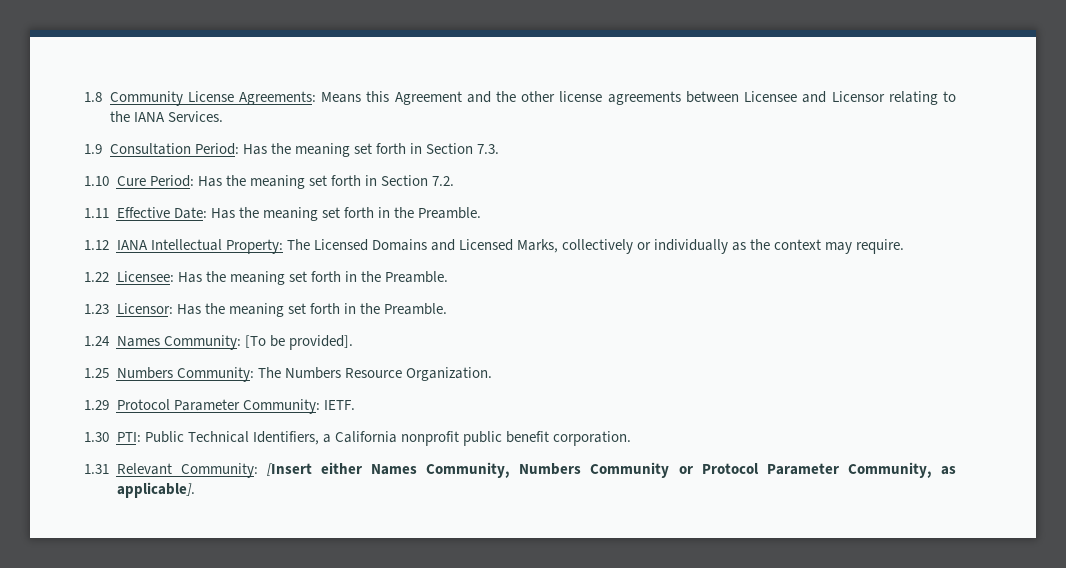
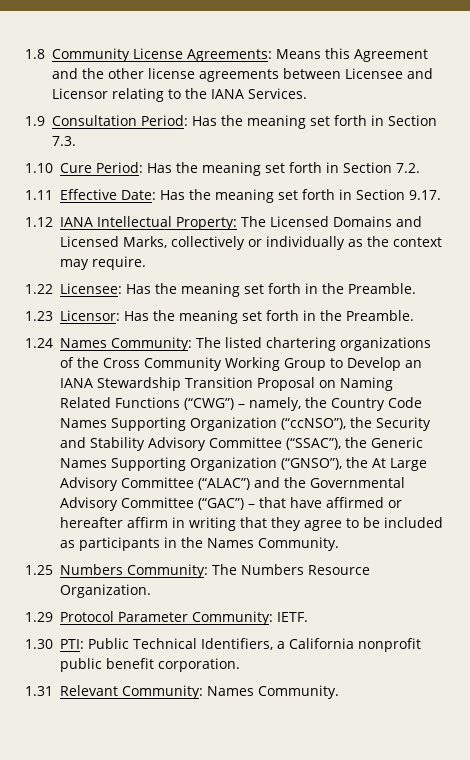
[393,207,481,219] the Preamble. -> [355,189,441,200] Section 9.17.
[244,335,353,350] [To be provided]. -> [195,337,431,351] [59,357,422,371] [59,377,393,391] [59,397,422,411] [59,417,431,431] [59,437,423,451] [59,457,427,471] [59,477,405,491] [59,497,402,511] [59,517,443,531] [59,537,339,551] The listed chartering organizations of the Cross Community Working Group to Develop an IANA Stewardship Transition Proposal on Naming Related Functions (“CWG”) – namely, the Country Code Names Supporting Organization (“ccNSO”), the Security and Stability Advisory Committee (“SSAC”), the Generic Names Supporting Organization (“GNSO”), the At Large Advisory Committee (“ALAC”) and the Governmental Advisory Committee (“GAC”) – that have affirmed or hereafter affirm in writing that they agree to be included as participants in the Names Community.
[266,462,956,478] [116,482,195,498] [Insert either Names Community, Numbers Community or Protocol Parameter Community, as applicable]. -> [206,685,339,699] Names Community.

